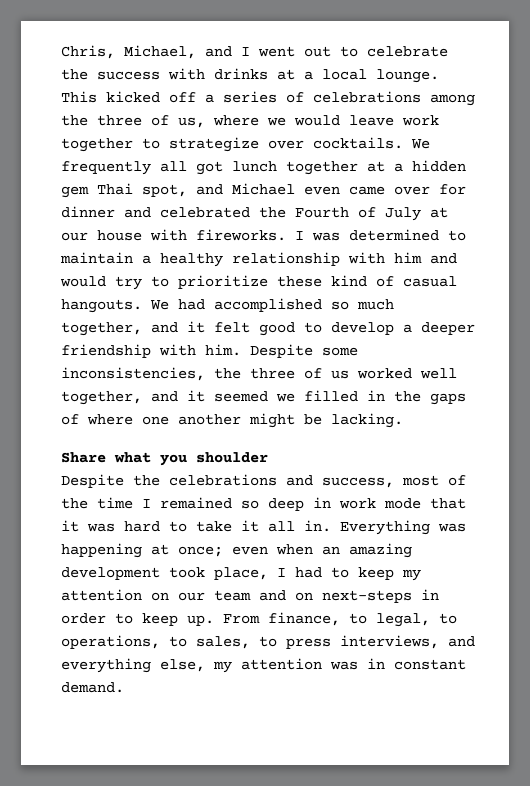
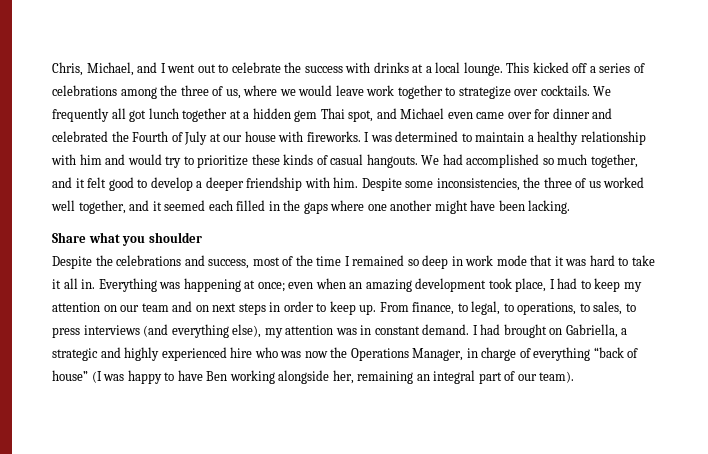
[331,275,367,287] kind -> [283,154,314,165] kinds
[276,393,295,402] we -> [208,200,233,211] each
[61,414,79,425] of -> (328, 208) none
[304,414,322,425] be -> [470,200,525,211] have been
[322,590,412,603] next-steps -> [212,303,266,315] next steps
[340,635,475,649] [61,658,205,673] interviews, and everything else, -> [83,324,262,338] interviews (and everything else),
(124, 687) none -> [472,324,628,338] [52,347,639,361] [52,370,575,384] I had brought on Gabriella, a strategic and highly experienced hire who was now the Operations Manager, in charge of everything “back of house” (I was happy to have Ben working alongside her, remaining an integral part of our team).

